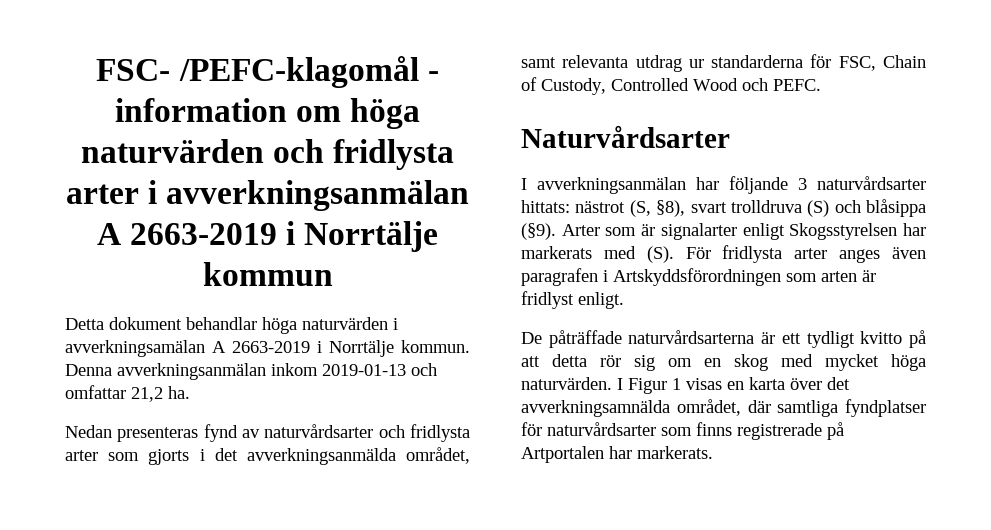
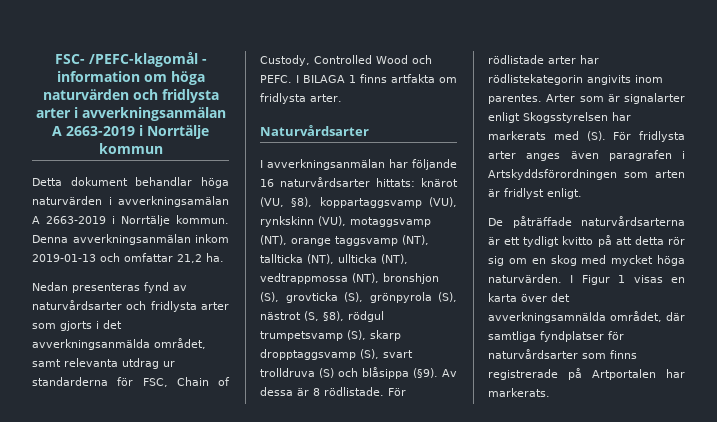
(821, 85) none -> [296,74,457,83] [260,93,342,104] I BILAGA 1 finns artfakta om fridlysta arter.
[798,178,807,190] 3 -> [260,179,274,187] 16
[575,200,686,217] nästrot (S, §8), -> [421,178,458,187] [260,197,457,208] [260,216,431,227] [260,235,429,246] [260,254,408,264] [260,273,439,284] [260,292,457,303] [260,311,384,322] [260,330,401,341] [260,349,379,360] knärot (VU, §8), koppartaggsvamp (VU), rynkskinn (VU), motaggsvamp (NT), orange taggsvamp (NT), tallticka (NT), ullticka (NT), vedtrappmossa (NT), bronshjon (S), grovticka (S), grönpyrola (S), nästrot (S, §8), rödgul trumpetsvamp (S), skarp dropptaggsvamp (S),
(556, 231) none -> [442,369,457,377] [260,387,406,396] [488,55,599,64] [488,74,663,85] [488,94,542,104] Av dessa är 8 rödlistade. För rödlistade arter har rödlistekategorin angivits inom parentes.

